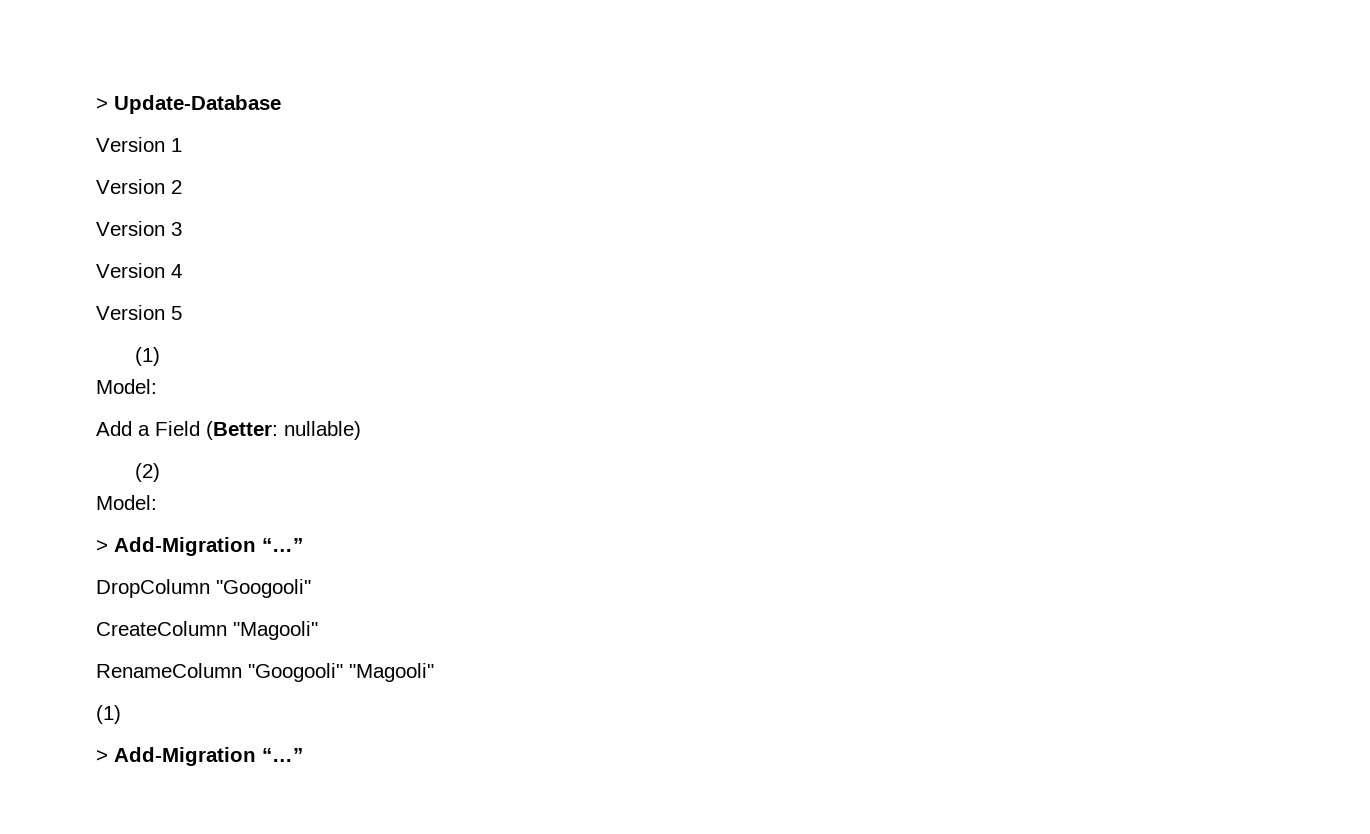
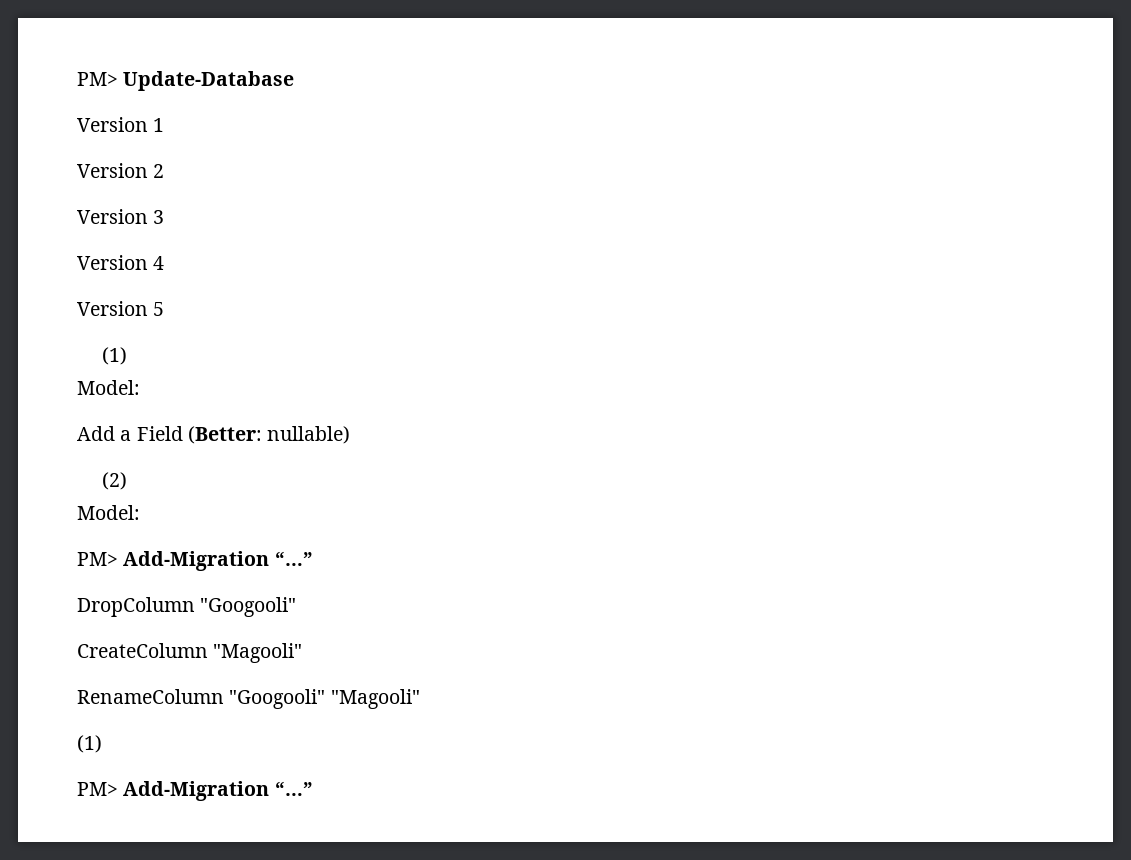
[96,98,108,110] > -> [77,72,118,86] PM>
[96,540,108,552] > -> [77,552,118,566] PM>
[96,750,108,762] > -> [77,782,118,796] PM>

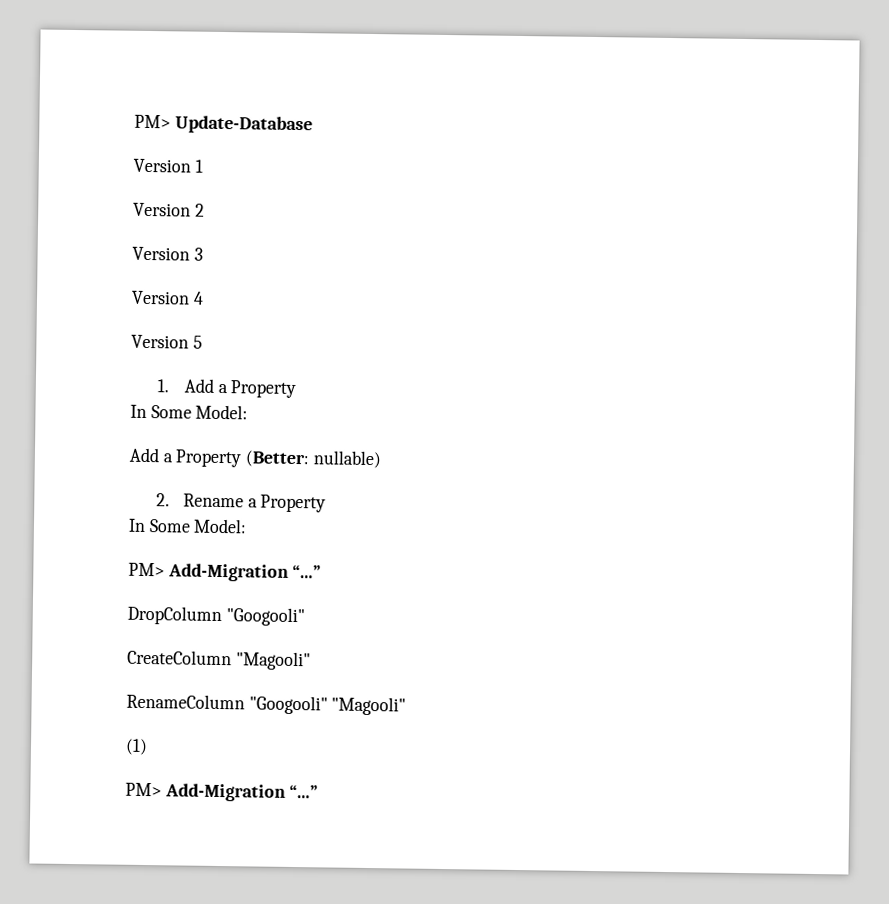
[102,347,128,365] (1) // -> [156,378,297,399] [130,404,192,419] 1. Add a Property // In Some
[136,426,183,441] Field -> [175,449,243,468] Property
[102,472,128,490] (2) // -> [155,493,327,513] [128,518,191,533] 2. Rename a Property // In Some

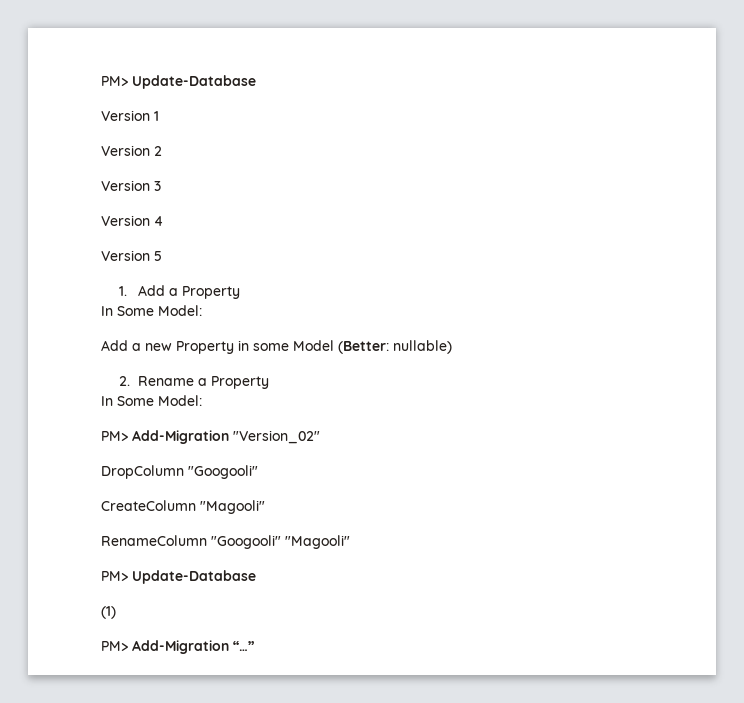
[175,449,243,468] Property -> [145,340,334,354] new Property in some Model
[292,564,322,579] “…” -> [233,430,320,444] "Version_02"
(407, 706) none -> [101,570,256,584] // PM> Update-Database

